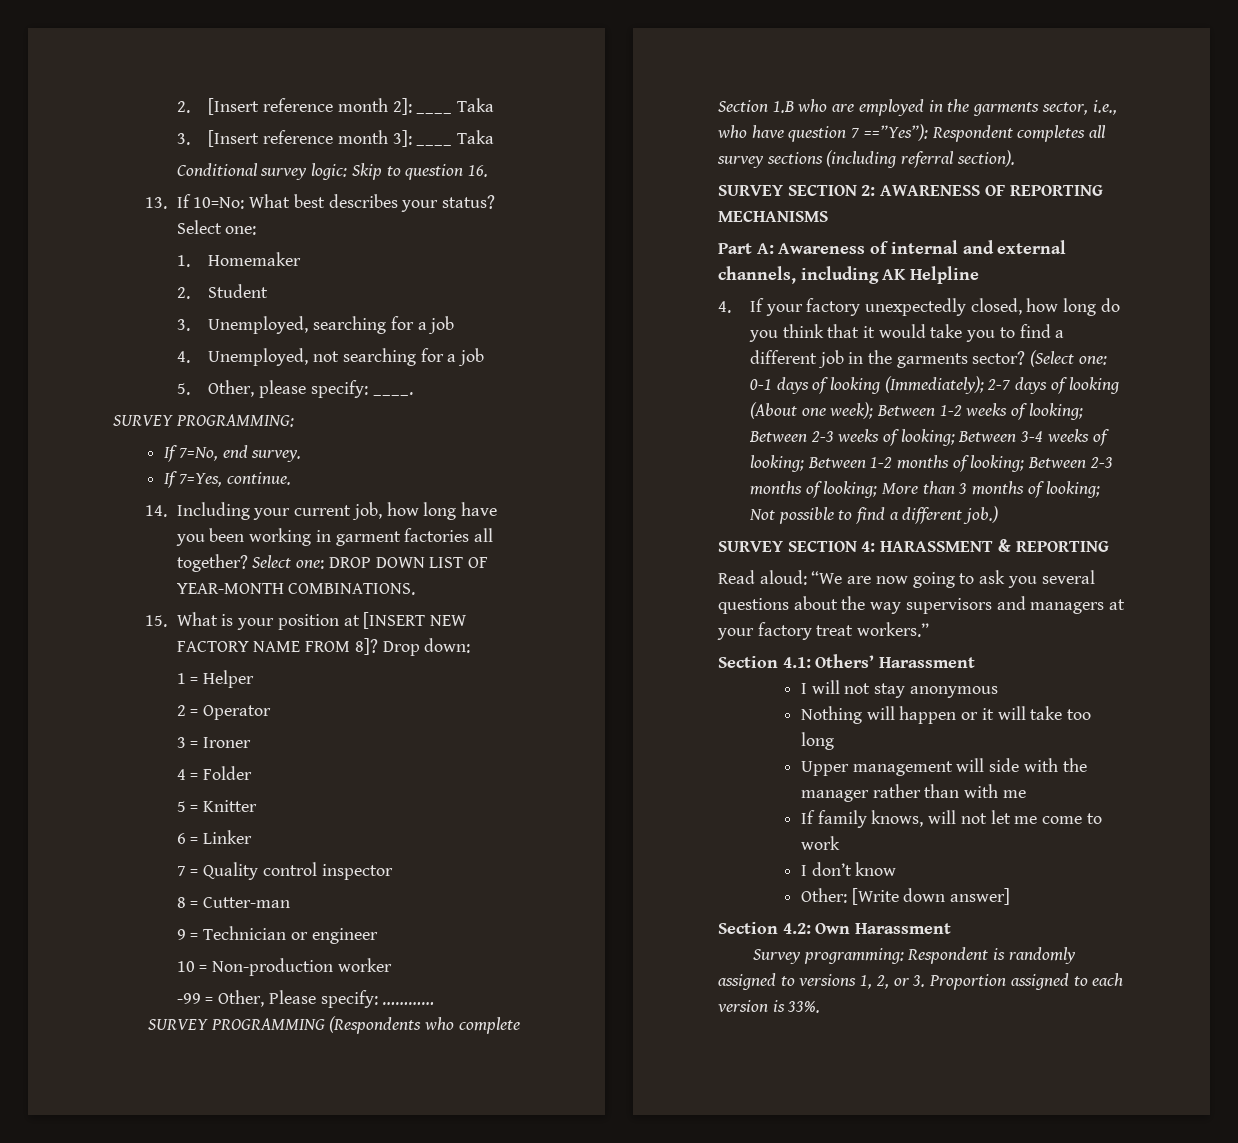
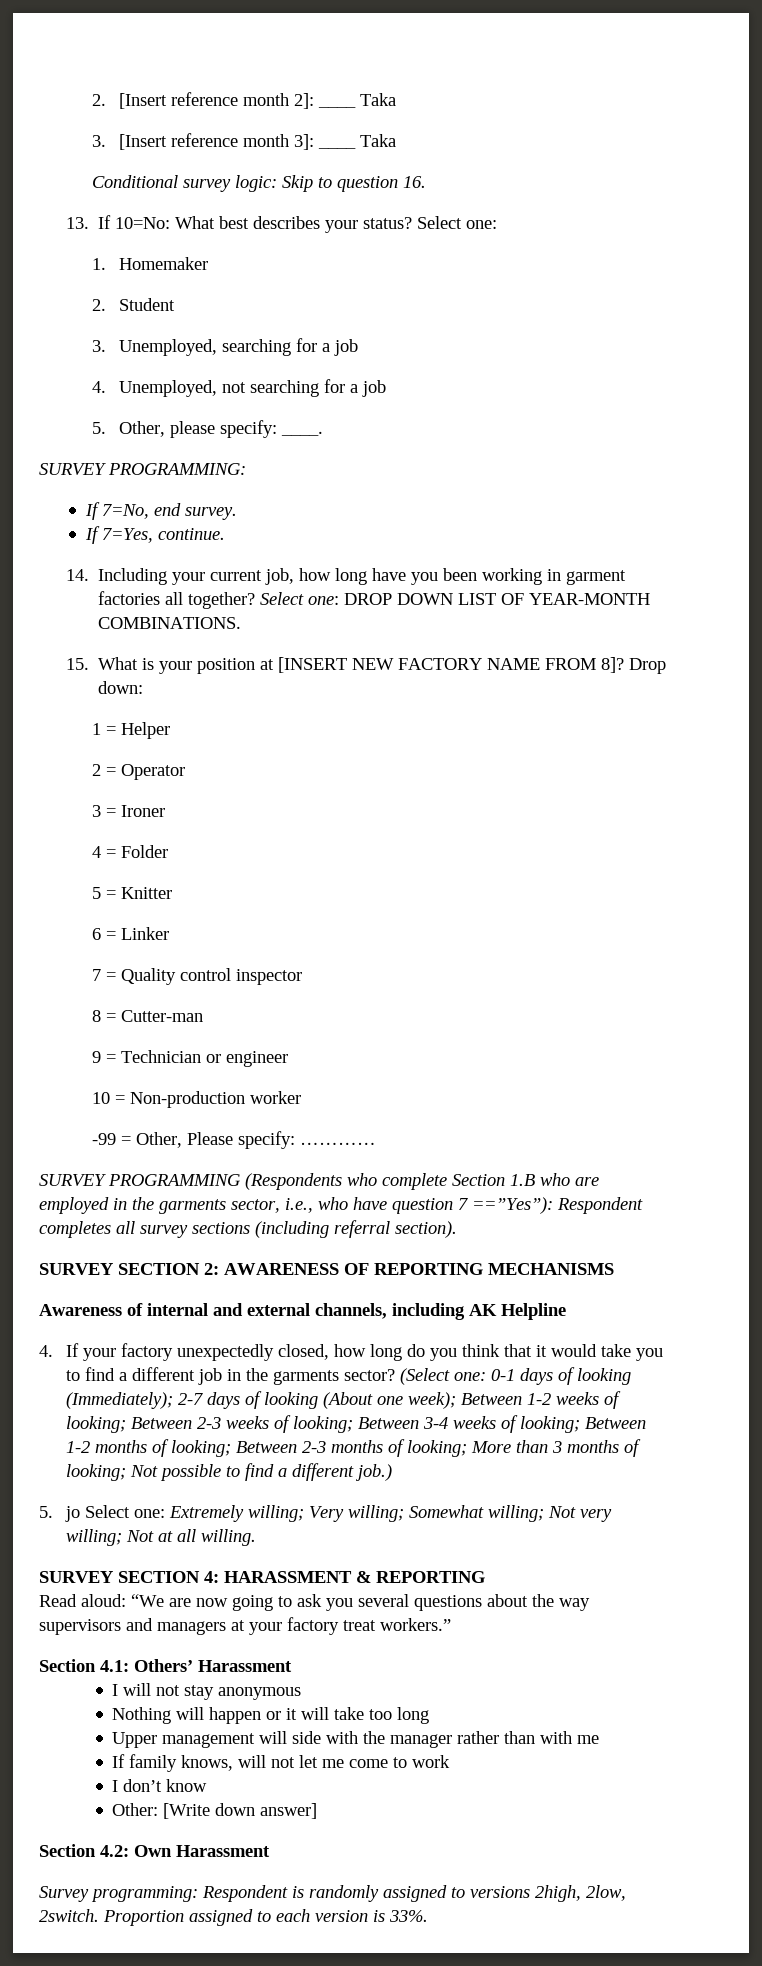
[718,243,774,254] Part A: -> (614, 1269) none
(999, 515) none -> [39,1505,612,1522] [65,1529,256,1546] // 5. jo Select one: Extremely willing; Very willing; Somewhat willing; Not very willing; Not at all willing.
[860,975,926,989] 1, 2, or 3. -> [535,1885,626,1902] [39,1909,99,1922] 2high, 2low, 2switch.

